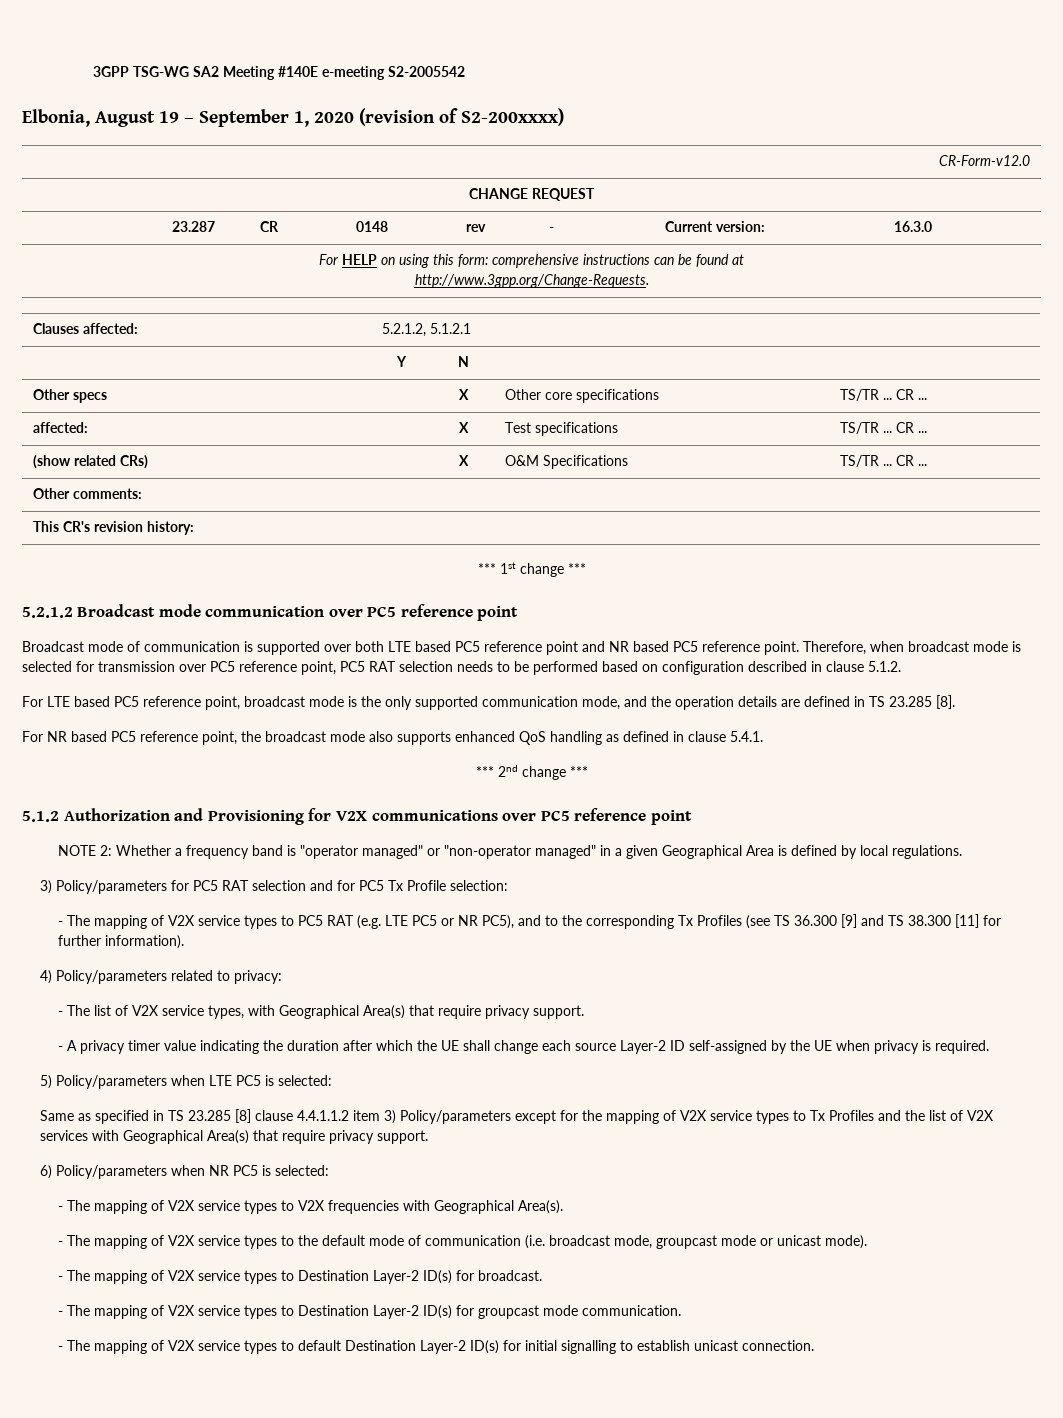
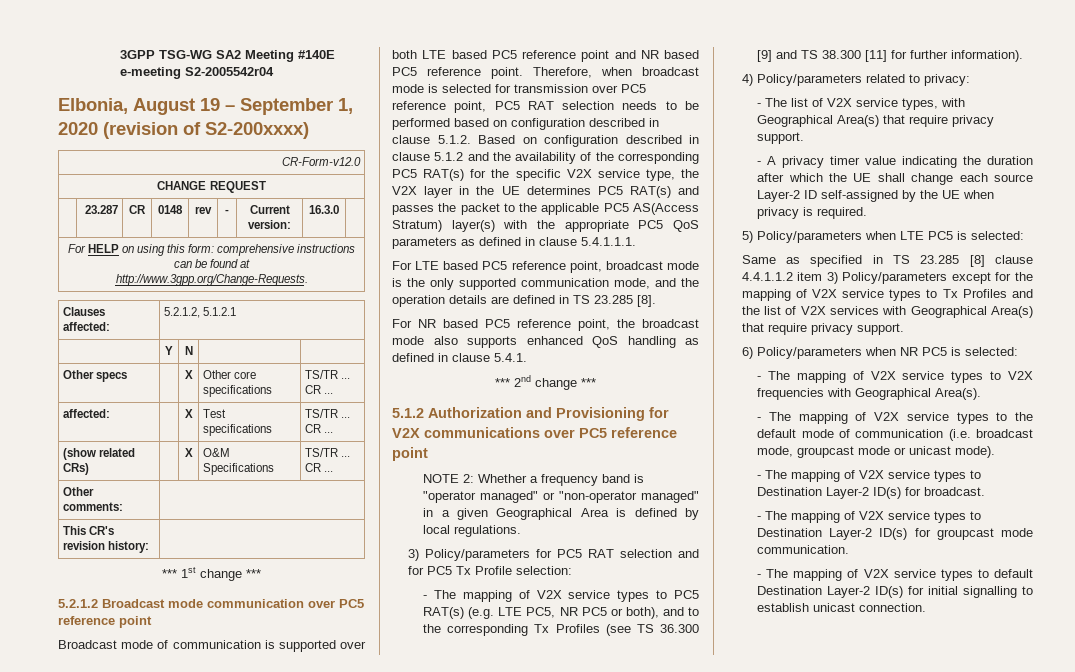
[388,66,466,77] S2-2005542 -> [185,67,275,76] S2-2005542r04
(901, 666) none -> [478,135,699,147] [392,152,699,164] [392,169,699,181] [392,186,699,198] [392,203,699,215] [392,220,699,232] [392,237,636,249] Based on configuration described in clause 5.1.2 and the availability of the corresponding PC5 RAT(s) for the specific V2X service type, the V2X layer in the UE determines PC5 RAT(s) and passes the packet to the applicable PC5 AS(Access Stratum) layer(s) with the appropriate PC5 QoS parameters as defined in clause 5.4.1.1.1.
[326,915,354,926] RAT -> [423,607,465,619] RAT(s)
[411,915,514,929] PC5 or NR PC5), -> [526,607,659,619] PC5, NR PC5 or both),

